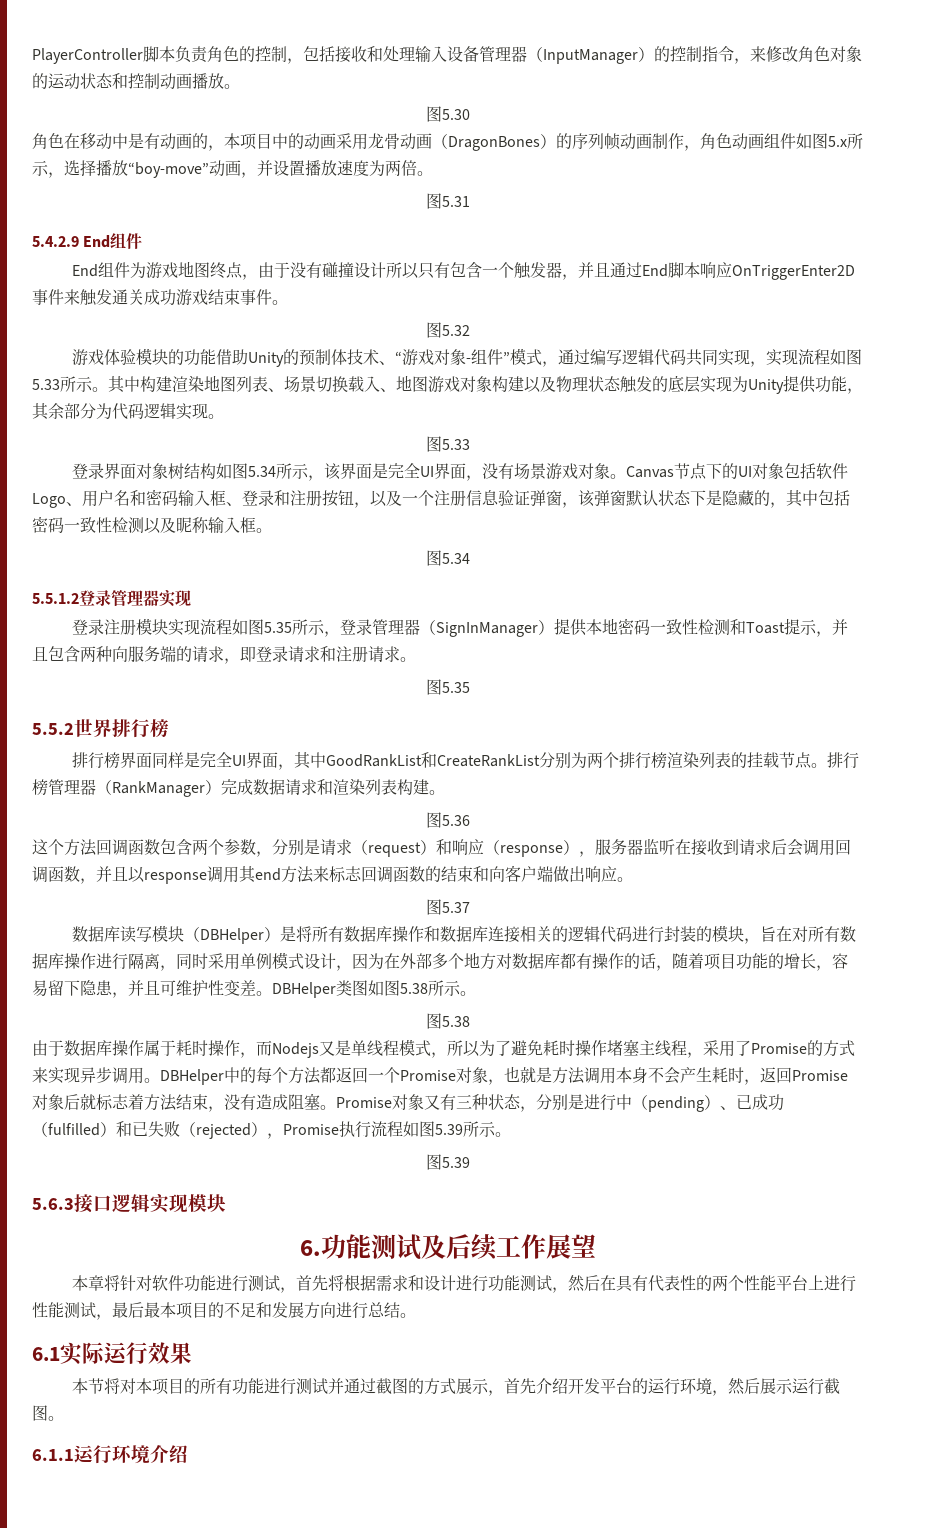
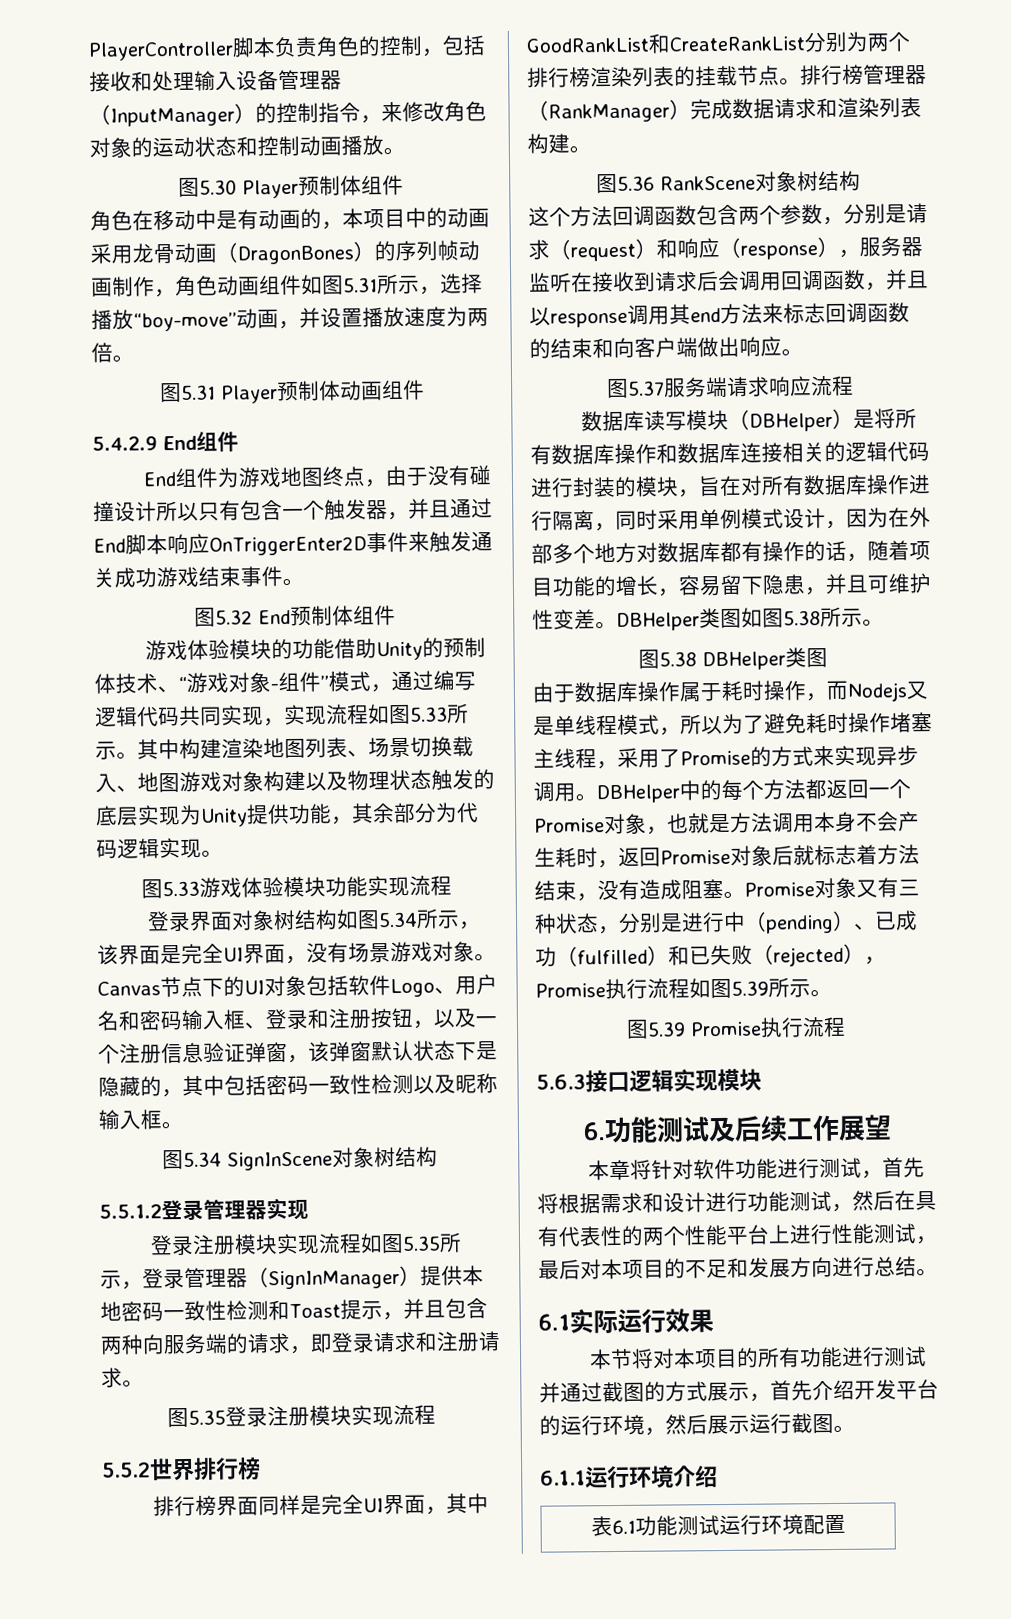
(470, 114) none -> [241,174,404,199] Player预制体组件
[828,136,847,147] 5.x -> [343,277,378,293] 5.31
(470, 201) none -> [221,379,425,404] Player预制体动画组件
(470, 330) none -> [257,605,396,626] End预制体组件
(470, 444) none -> [199,875,452,898] 游戏体验模块功能实现流程
(470, 558) none -> [226,1146,438,1171] SignInScene对象树结构
(470, 687) none -> [225,1404,436,1427] 登录注册模块实现流程
(470, 820) none -> [660,170,861,192] RankScene对象树结构
(470, 907) none -> [664,375,854,398] 服务端请求响应流程
(470, 1021) none -> [701,647,828,671] DBHelper类图
(470, 1162) none -> [690,1016,846,1038] Promise执行流程
[144,1302,160,1318] 最 -> [580,1259,602,1280] 对
(188, 1454) none -> [590,1514,846,1537] // 表6.1功能测试运行环境配置

